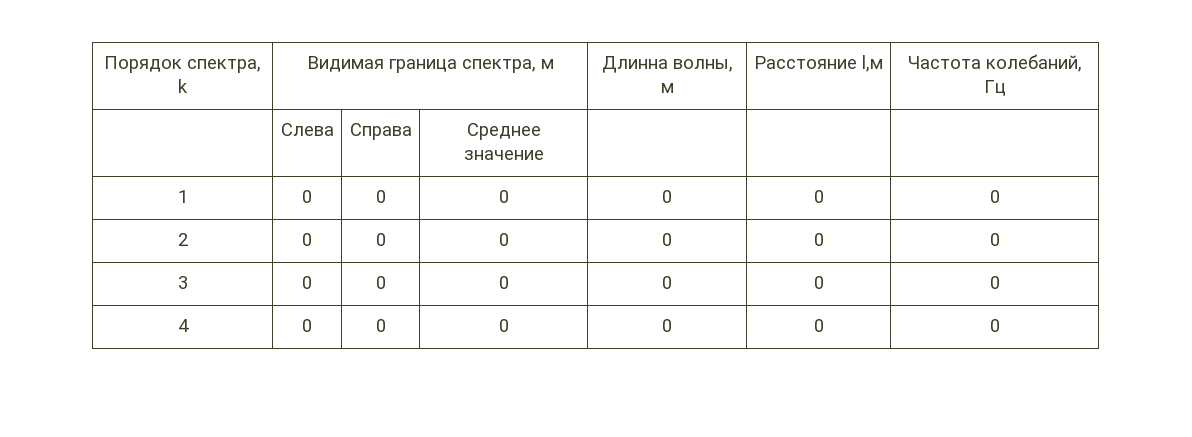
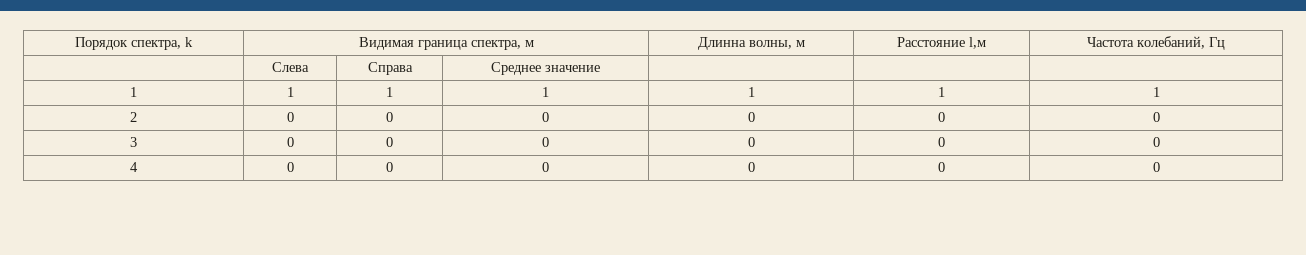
[302,190,312,203] [375,190,386,203] [498,190,509,203] [662,190,672,203] [813,190,824,203] [989,190,1000,203] 0 | 0 | 0 | 0 | 0 | 0 -> [286,87,294,97] [386,87,393,97] [542,87,549,97] [747,87,755,97] [938,87,945,97] [1152,87,1160,97] 1 | 1 | 1 | 1 | 1 | 1

